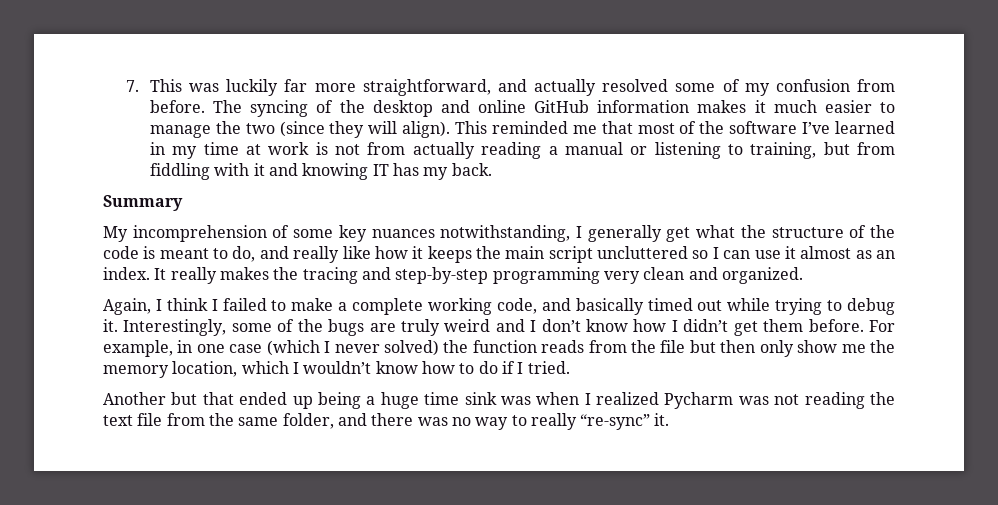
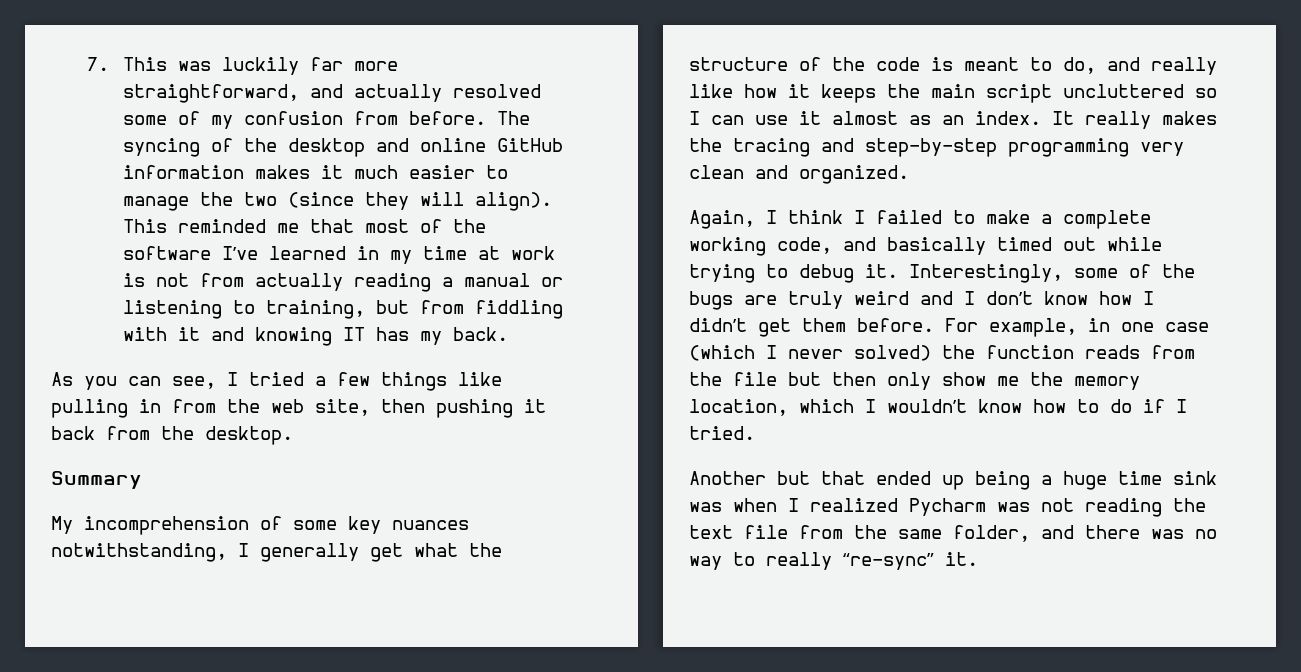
(492, 169) none -> [51,372,502,391] [51,399,546,418] [51,426,293,445] // As you can see, I tried a few things like pulling in from the web site, then pushing it back from the desktop.

